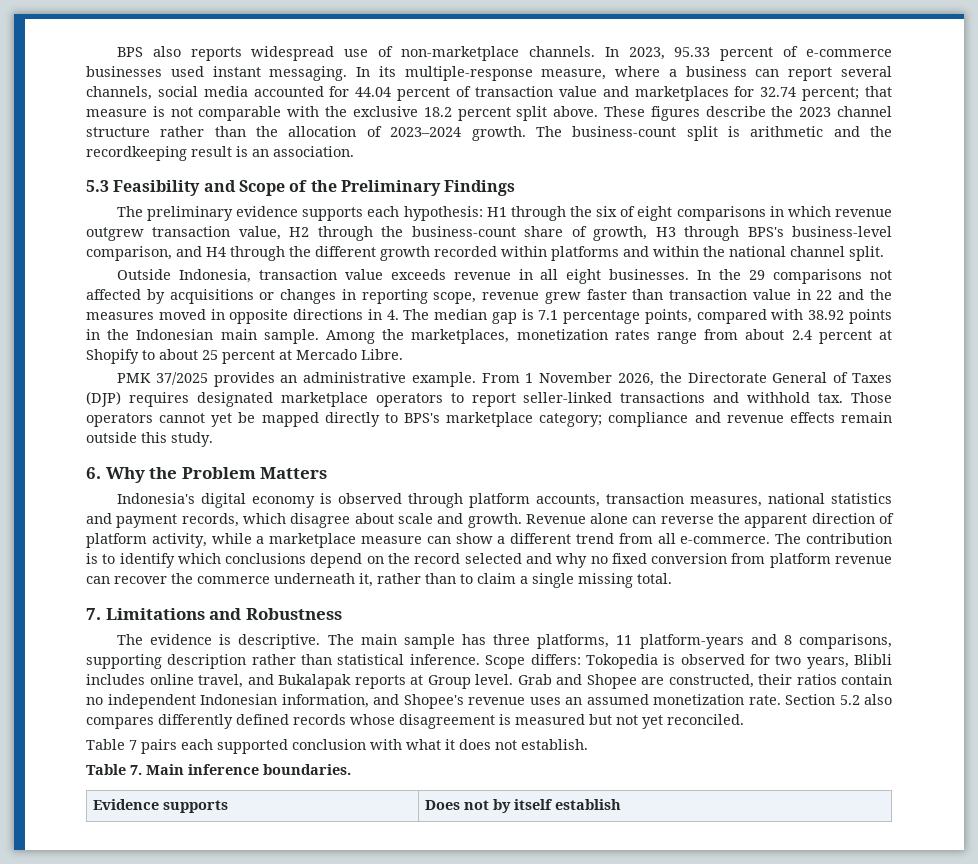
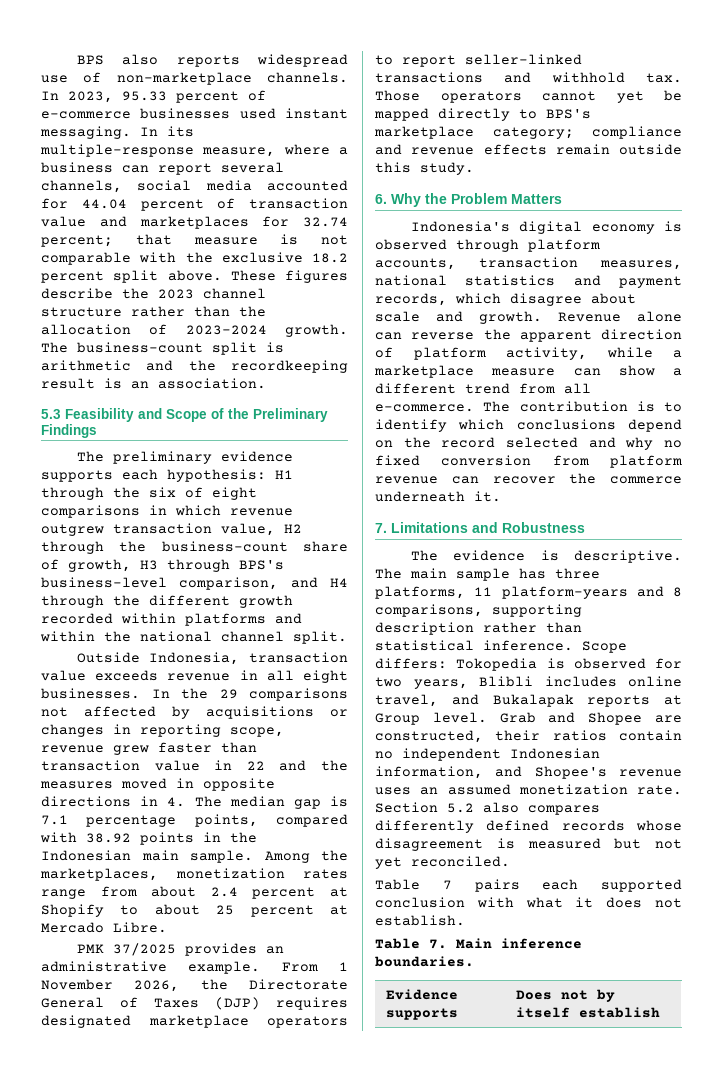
[359,573,672,588] it, rather than to claim a single missing total. -> [474,491,501,502] it.

